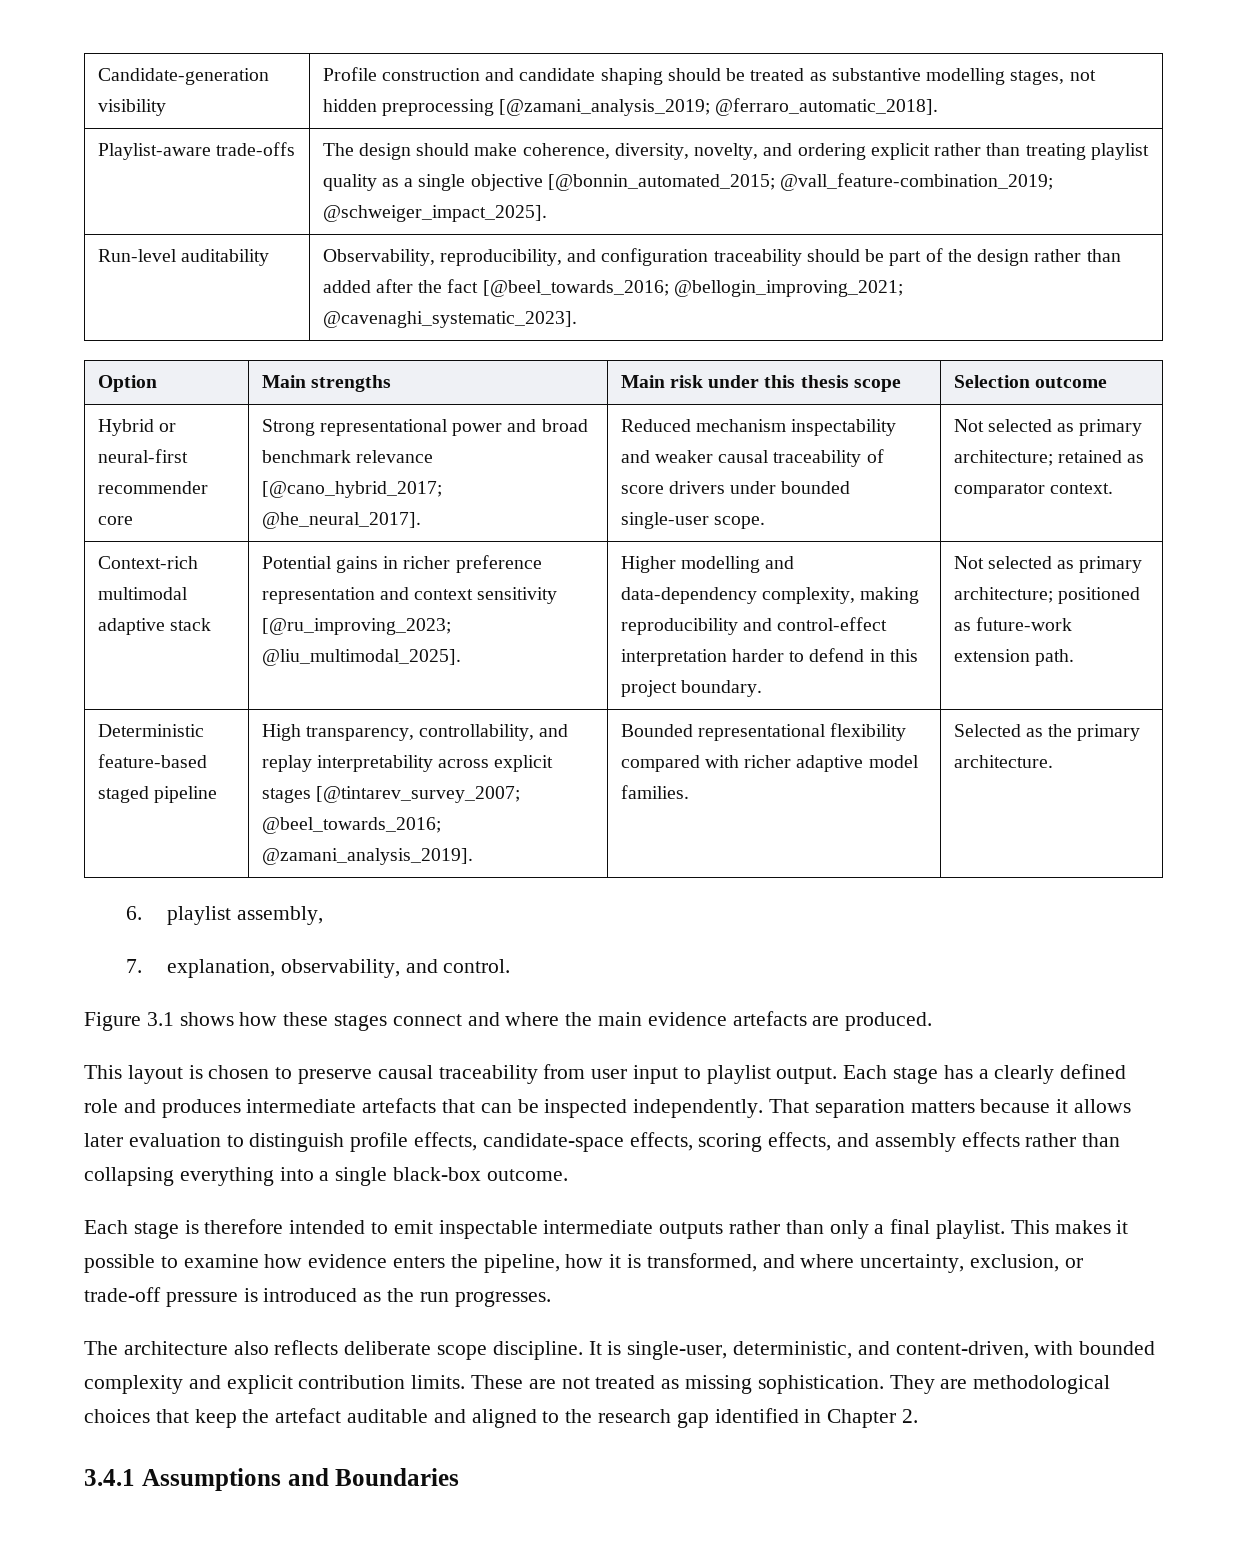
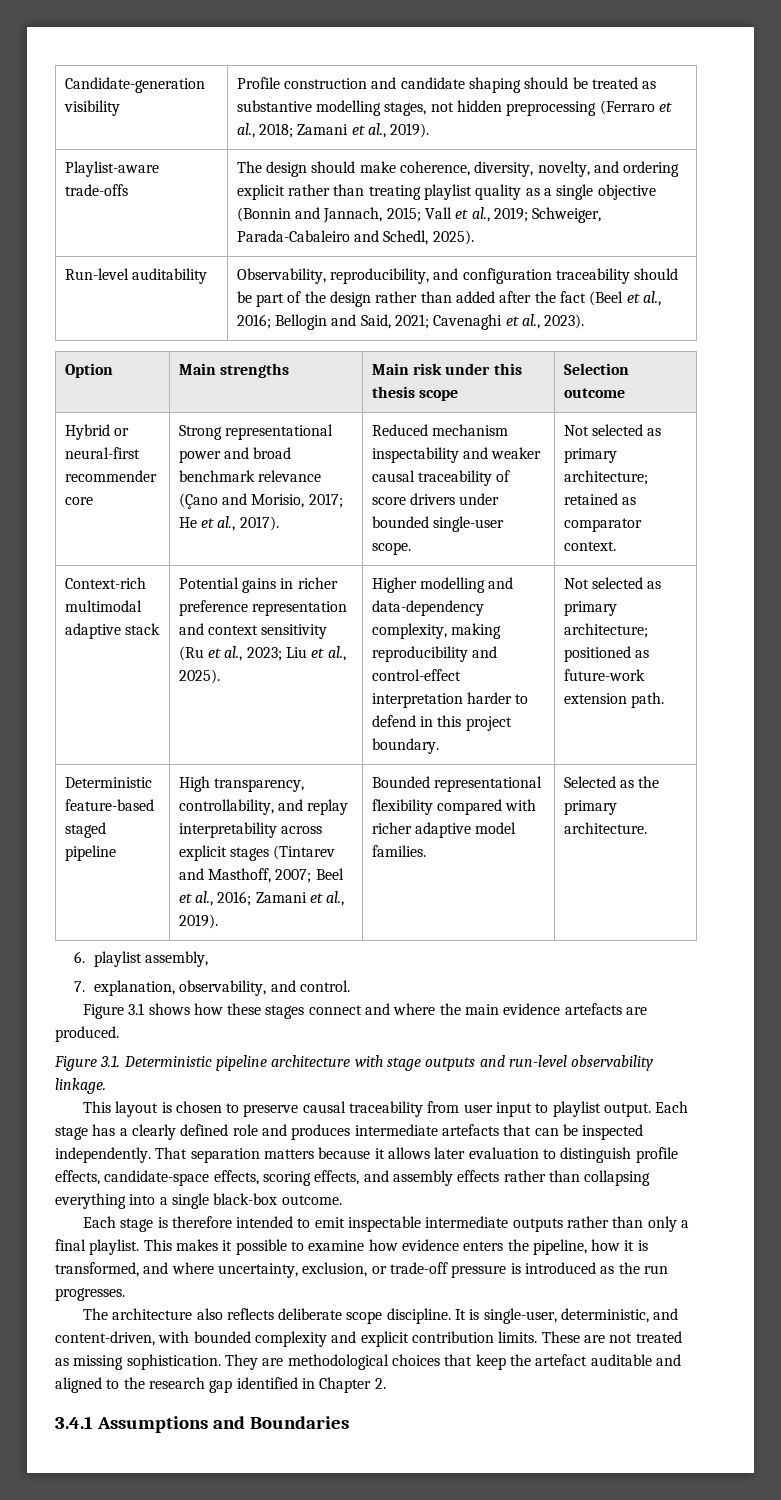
[499,98,939,116] [@zamani_analysis_2019; @ferraro_automatic_2018]. -> [599,100,672,115] [236,123,430,138] (Ferraro et al., 2018; Zamani et al., 2019).
[547,173,1054,191] [322,205,547,222] [@bonnin_automated_2015; @vall_feature-combination_2019; @schweiger_impact_2025]. -> [236,207,602,223] [236,230,474,245] (Bonnin and Jannach, 2015; Vall et al., 2019; Schweiger, Parada-Cabaleiro and Schedl, 2025).
[482,280,903,297] [322,311,577,328] [@beel_towards_2016; @bellogin_improving_2021; @cavenaghi_systematic_2023]. -> [589,291,661,306] [236,314,585,330] (Beel et al., 2016; Bellogin and Said, 2021; Cavenaghi et al., 2023).
[261,481,442,498] [261,512,421,529] [@cano_hybrid_2017; @he_neural_2017]. -> [178,493,343,509] [178,516,279,531] (Çano and Morisio, 2017; He et al., 2017).
[261,618,451,635] [261,649,461,666] [@ru_improving_2023; @liu_multimodal_2025]. -> [178,646,346,661] [178,669,220,684] (Ru et al., 2023; Liu et al., 2025).
[315,786,520,803] [261,817,441,834] [261,848,473,865] [@tintarev_survey_2007; @beel_towards_2016; @zamani_analysis_2019]. -> [273,845,336,860] [178,868,344,883] [178,891,345,906] [178,914,218,929] (Tintarev and Masthoff, 2007; Beel et al., 2016; Zamani et al., 2019).
(933, 1021) none -> [54,1055,654,1071] [55,1078,106,1094] // Figure 3.1. Deterministic pipeline architecture with stage outputs and run-level observability linkage.

